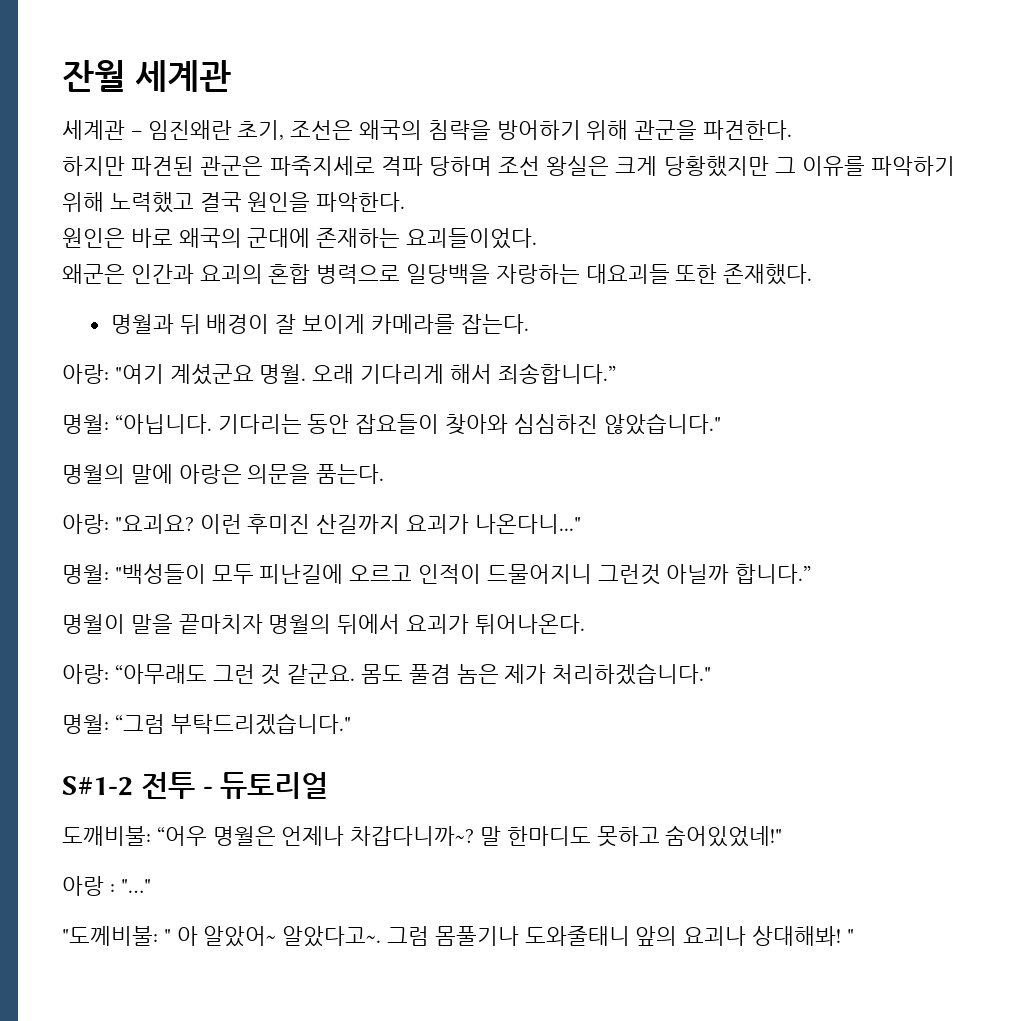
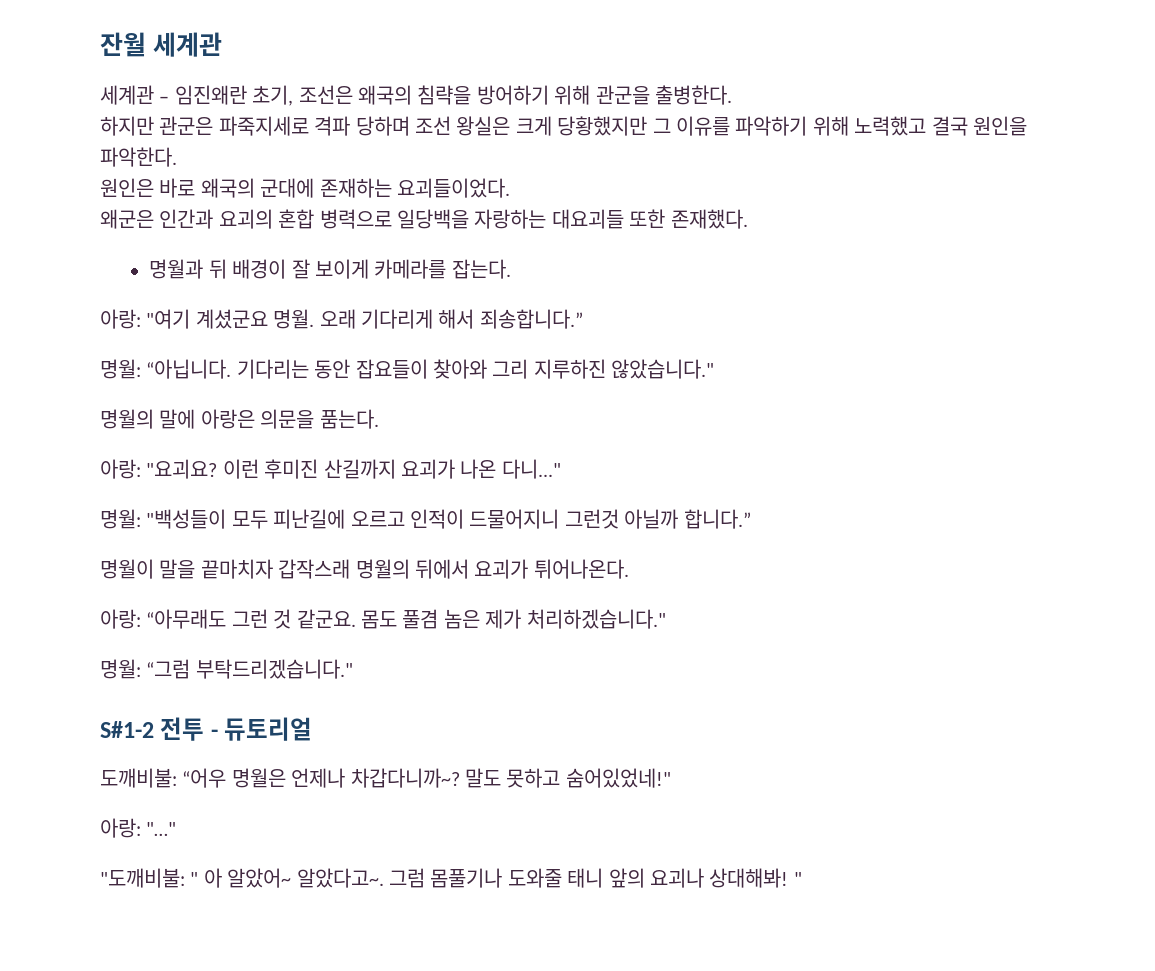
[703,120,793,140] 파견한다. -> [654,85,732,105] 출병한다.
[131,156,195,176] 파견된 -> (154, 126) none
[513,414,598,434] 심심하진 -> [492,359,606,379] 그리 지루하진
[474,514,581,534] 나온다니..." -> [460,459,561,479] 나온 다니..."
(263, 624) none -> [278,559,351,579] 갑작스래
[480,826,591,846] 말 한마디도 -> [465,768,501,788] 말도
[62,876,115,896] 아랑 : -> [100,818,141,838] 아랑:
[62,926,158,946] "도께비불: -> [100,868,185,888] "도깨비불:
[524,926,630,946] 도와줄태니 -> [507,868,604,888] 도와줄 태니

